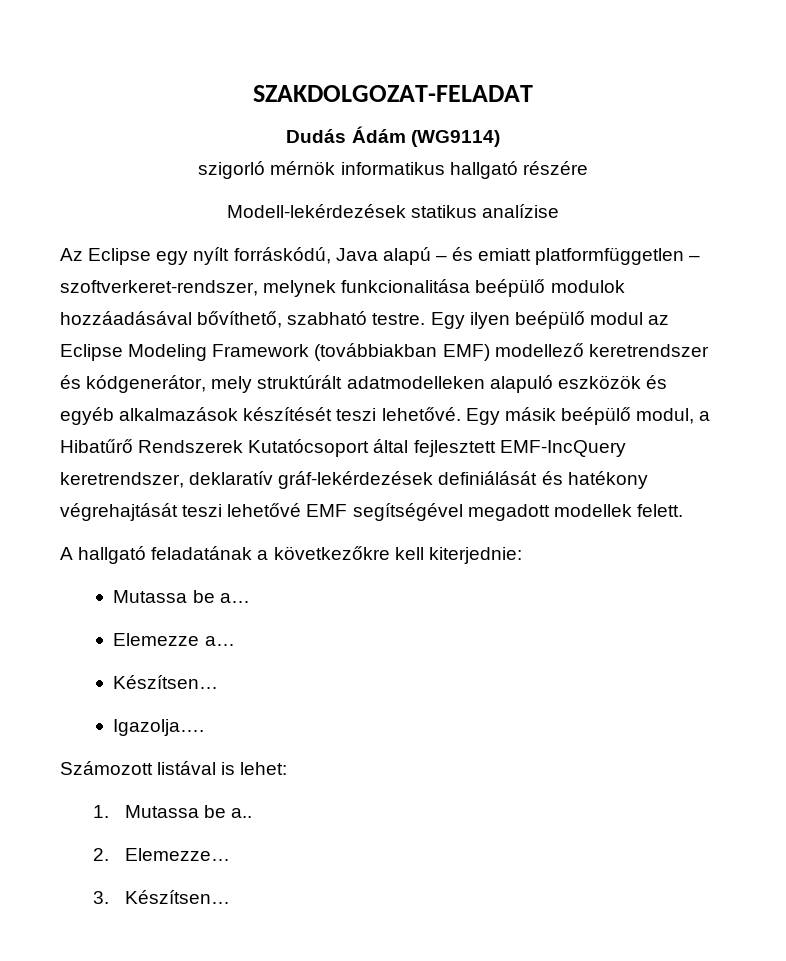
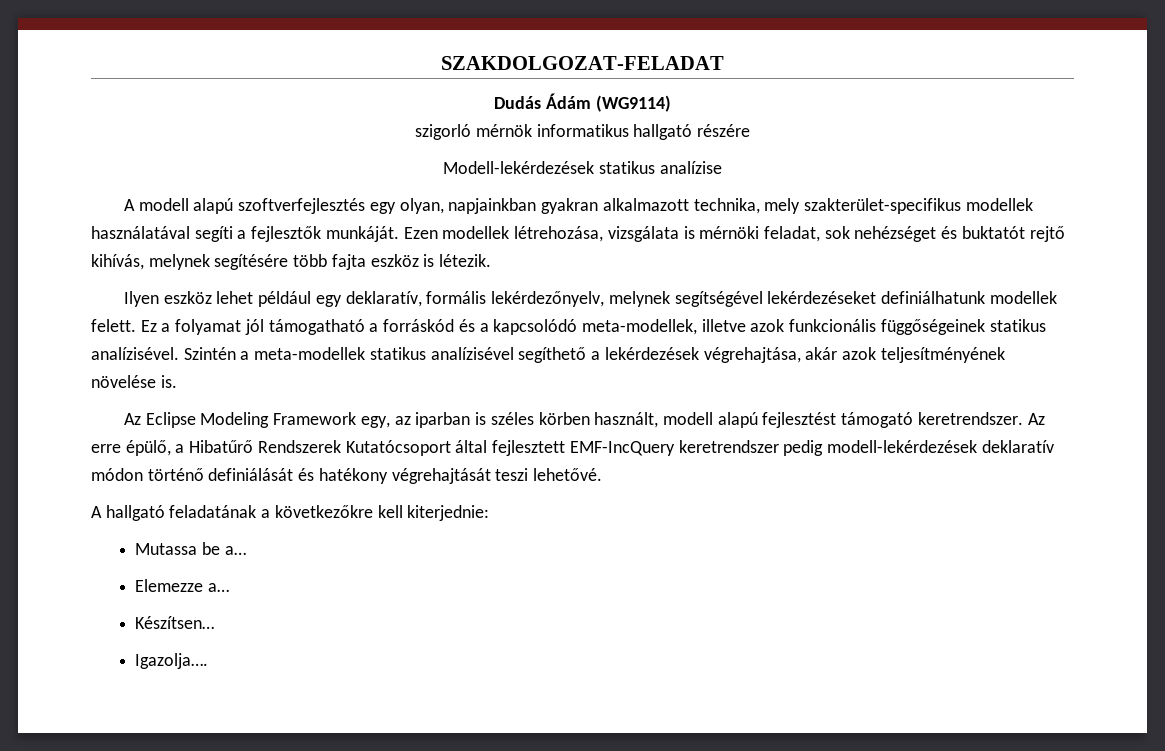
[60,247,701,265] [60,279,625,297] [60,311,670,329] [60,343,709,361] [60,375,667,393] [60,407,695,425] Az Eclipse egy nyílt forráskódú, Java alapú – és emiatt platformfüggetlen – szoftverkeret-rendszer, melynek funkcionalitása beépülő modulok hozzáadásával bővíthető, szabható testre. Egy ilyen beépülő modul az Eclipse Modeling Framework (továbbiakban EMF) modellező keretrendszer és kódgenerátor, mely struktúrált adatmodelleken alapuló eszközök és egyéb alkalmazások készítését teszi lehetővé. Egy másik beépülő modul, -> [123,198,1033,214] [91,226,1065,242] [91,254,492,270] [123,291,1057,307] [91,319,1046,335] [91,347,1005,363] [91,375,177,388] [123,412,1045,428] [91,440,171,456] A modell alapú szoftverfejlesztés egy olyan, napjainkban gyakran alkalmazott technika, mely szakterület-specifikus modellek használatával segíti a fejlesztők munkáját. Ezen modellek létrehozása, vizsgálata is mérnöki feladat, sok nehézséget és buktatót rejtő kihívás, melynek segítésére több fajta eszköz is létezik. // Ilyen eszköz lehet például egy deklaratív, formális lekérdezőnyelv, melynek segítségével lekérdezéseket definiálhatunk modellek felett. Ez a folyamat jól támogatható a forráskód és a kapcsolódó meta-modellek, illetve azok funkcionális függőségeinek statikus analízisével. Szintén a meta-modellek statikus analízisével segíthető a lekérdezések végrehajtása, akár azok teljesítményének növelése is. // Az Eclipse Modeling Framework egy, az iparban is széles körben használt, modell alapú fejlesztést támogató keretrendszer. Az erre épülő,
[60,471,434,489] keretrendszer, deklaratív gráf-lekérdezések -> [678,440,1054,456] [91,468,204,481] keretrendszer pedig modell-lekérdezések deklaratív módon történő
[227,503,683,521] lehetővé EMF segítségével megadott modellek felett. -> [533,468,603,481] lehetővé.
[60,761,288,775] [92,805,253,818] [92,848,231,861] [92,890,231,904] // Számozott listával is lehet: // 1. Mutassa be a.. // 2. Elemezze… // 3. Készítsen… -> (209, 661) none

